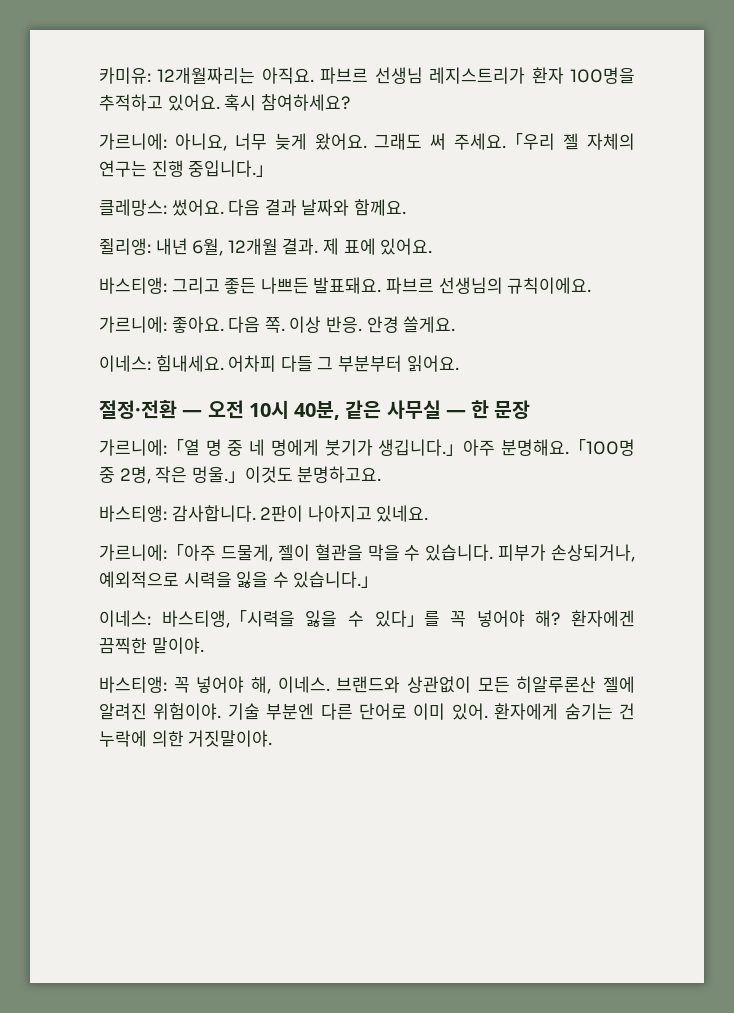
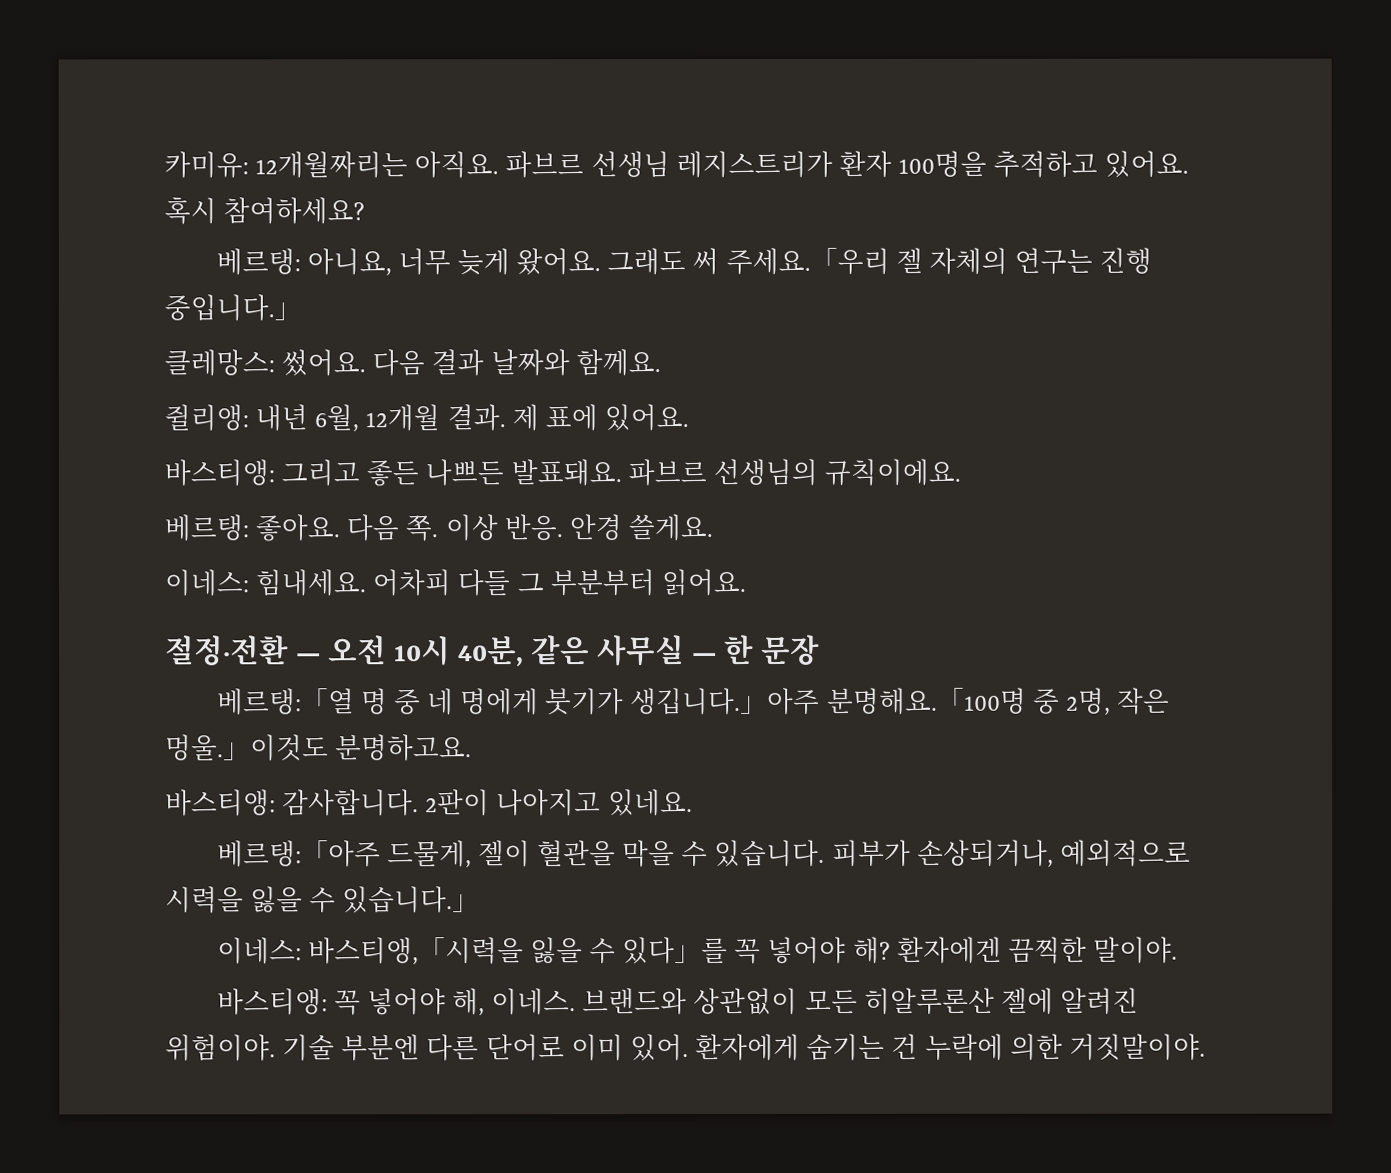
[99,133,167,150] 가르니에: -> [215,248,301,276] 베르탱:
[99,316,167,333] 가르니에: -> [164,514,249,542] 베르탱:
[99,439,167,456] 가르니에: -> [216,688,302,716] 베르탱:
[99,544,167,561] 가르니에: -> [216,840,302,868] 베르탱:

